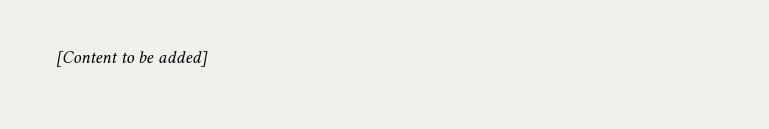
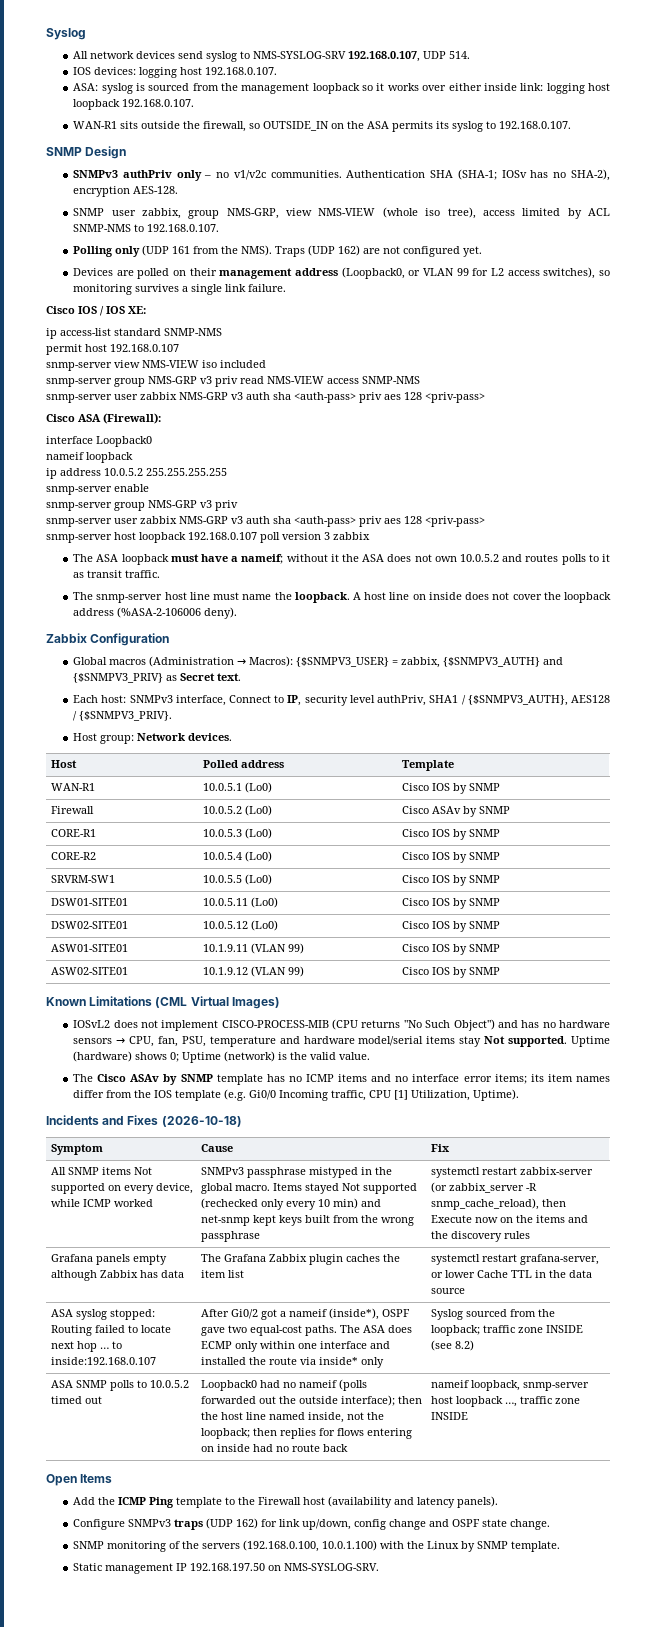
[56,51,209,67] [Content to be added] -> [46,28,86,40] [73,51,471,62] [73,67,278,78] [73,83,610,94] [73,99,195,110] [73,121,572,132] [46,146,127,159] [73,169,610,181] [73,186,179,197] [73,207,610,219] [73,224,220,232] [73,245,483,257] [73,267,610,279] [73,284,287,295] [46,306,146,316] [46,328,222,339] [46,344,179,355] [46,360,266,371] [46,376,420,387] [46,392,485,403] [46,413,161,424] [46,436,152,447] [46,452,133,463] [46,468,227,479] [46,484,149,495] [46,500,238,511] [46,516,485,527] [46,532,370,543] [73,554,610,565] [73,570,161,578] [73,592,612,603] [73,607,238,619] [46,633,170,646] [73,656,564,668] [73,673,242,683] [73,695,610,706] [73,711,173,721] [73,733,233,744] [50,760,77,768] [202,760,284,768] [401,760,454,771] [50,783,95,791] [202,782,272,793] [401,783,500,794] [50,806,94,814] [202,805,272,816] [401,806,510,817] [50,829,96,837] [202,828,272,839] [401,829,500,840] [50,852,96,860] [202,851,272,862] [401,852,500,863] [50,875,115,883] [202,874,272,885] [401,875,500,886] [50,898,128,906] [202,897,278,908] [401,898,500,909] [50,921,128,929] [202,920,278,931] [401,921,500,932] [50,944,128,952] [202,943,304,954] [401,944,500,955] [50,967,128,975] [202,966,304,977] [401,967,500,978] [46,996,280,1009] [73,1019,610,1031] [73,1036,610,1047] [73,1051,371,1063] [73,1074,611,1085] [73,1089,520,1101] [46,1115,242,1127] [50,1144,103,1155] [200,1144,233,1152] [430,1144,450,1152] [50,1167,152,1175] [50,1183,193,1194] [50,1199,153,1207] [200,1167,392,1178] [200,1183,417,1194] [200,1198,381,1210] [200,1215,414,1226] [200,1231,260,1242] [430,1167,593,1178] [430,1182,537,1193] [430,1198,566,1210] [430,1215,588,1223] [430,1231,530,1242] [50,1254,167,1265] [50,1270,184,1281] [200,1254,400,1265] [200,1270,244,1278] [430,1254,599,1265] [430,1270,592,1278] [430,1288,465,1294] [50,1309,155,1320] [50,1325,171,1336] [50,1341,122,1352] [50,1357,156,1365] [200,1308,410,1320] [200,1325,412,1336] [200,1341,390,1352] [200,1357,384,1368] [430,1309,555,1320] [430,1325,583,1336] [430,1340,474,1351] [50,1380,189,1391] [50,1396,102,1404] [200,1379,367,1391] [200,1395,422,1406] [200,1412,384,1423] [200,1428,412,1439] [200,1444,348,1452] [430,1380,589,1391] [430,1396,580,1407] [430,1412,468,1420] [46,1474,113,1486] [73,1496,499,1508] [73,1518,551,1530] [73,1540,561,1552] [73,1563,380,1574] Syslog // All network devices send syslog to NMS-SYSLOG-SRV 192.168.0.107, UDP 514. // IOS devices: logging host 192.168.0.107. // ASA: syslog is sourced from the management loopback so it works over either inside link: logging host loopback 192.168.0.107. // WAN-R1 sits outside the firewall, so OUTSIDE_IN on the ASA permits its syslog to 192.168.0.107. // SNMP Design // SNMPv3 authPriv only – no v1/v2c communities. Authentication SHA (SHA-1; IOSv has no SHA-2), encryption AES-128. // SNMP user zabbix, group NMS-GRP, view NMS-VIEW (whole iso tree), access limited by ACL SNMP-NMS to 192.168.0.107. // Polling only (UDP 161 from the NMS). Traps (UDP 162) are not configured yet. // Devices are polled on their management address (Loopback0, or VLAN 99 for L2 access switches), so monitoring survives a single link failure. // Cisco IOS / IOS XE: // ip access-list standard SNMP-NMS // permit host 192.168.0.107 // snmp-server view NMS-VIEW iso included // snmp-server group NMS-GRP v3 priv read NMS-VIEW access SNMP-NMS // snmp-server user zabbix NMS-GRP v3 auth sha <auth-pass> priv aes 128 <priv-pass> // Cisco ASA (Firewall): // interface Loopback0 // nameif loopback // ip address 10.0.5.2 255.255.255.255 // snmp-server enable // snmp-server group NMS-GRP v3 priv // snmp-server user zabbix NMS-GRP v3 auth sha <auth-pass> priv aes 128 <priv-pass> // snmp-server host loopback 192.168.0.107 poll version 3 zabbix // The ASA loopback must have a nameif; without it the ASA does not own 10.0.5.2 and routes polls to it as transit traffic. // The snmp-server host line must name the loopback. A host line on inside does not cover the loopback address (%ASA-2-106006 deny). // Zabbix Configuration // Global macros (Administration → Macros): {$SNMPV3_USER} = zabbix, {$SNMPV3_AUTH} and {$SNMPV3_PRIV} as Secret text. // Each host: SNMPv3 interface, Connect to IP, security level authPriv, SHA1 / {$SNMPV3_AUTH}, AES128 / {$SNMPV3_PRIV}. // Host group: Network devices. // Host | Polled address | Template // WAN-R1 | 10.0.5.1 (Lo0) | Cisco IOS by SNMP // Firewall | 10.0.5.2 (Lo0) | Cisco ASAv by SNMP // CORE-R1 | 10.0.5.3 (Lo0) | Cisco IOS by SNMP // CORE-R2 | 10.0.5.4 (Lo0) | Cisco IOS by SNMP // SRVRM-SW1 | 10.0.5.5 (Lo0) | Cisco IOS by SNMP // DSW01-SITE01 | 10.0.5.11 (Lo0) | Cisco IOS by SNMP // DSW02-SITE01 | 10.0.5.12 (Lo0) | Cisco IOS by SNMP // ASW01-SITE01 | 10.1.9.11 (VLAN 99) | Cisco IOS by SNMP // ASW02-SITE01 | 10.1.9.12 (VLAN 99) | Cisco IOS by SNMP // Known Limitations (CML Virtual Images) // IOSvL2 does not implement CISCO-PROCESS-MIB (CPU returns "No Such Object") and has no hardware sensors → CPU, fan, PSU, temperature and hardware model/serial items stay Not supported. Uptime (hardware) shows 0; Uptime (network) is the valid value. // The Cisco ASAv by SNMP template has no ICMP items and no interface error items; its item names differ from the IOS template (e.g. Gi0/0 Incoming traffic, CPU [1] Utilization, Uptime). // Incidents and Fixes (2026-10-18) // Symptom | Cause | Fix // All SNMP items Not supported on every device, while ICMP worked | SNMPv3 passphrase mistyped in the global macro. Items stayed Not supported (rechecked only every 10 min) and net-snmp kept keys built from the wrong passphrase | systemctl restart zabbix-server (or zabbix_server -R snmp_cache_reload), then Execute now on the items and the discovery rules // Grafana panels empty although Zabbix has data | The Grafana Zabbix plugin caches the item list | systemctl restart grafana-server, or lower Cache TTL in the data source // ASA syslog stopped: Routing failed to locate next hop … to inside:192.168.0.107 | After Gi0/2 got a nameif (inside*), OSPF gave two equal-cost paths. The ASA does ECMP only within one interface and installed the route via inside* only | Syslog sourced from the loopback; traffic zone INSIDE (see 8.2) // ASA SNMP polls to 10.0.5.2 timed out | Loopback0 had no nameif (polls forwarded out the outside interface); then the host line named inside, not the loopback; then replies for flows entering on inside had no route back | nameif loopback, snmp-server host loopback …, traffic zone INSIDE // Open Items // Add the ICMP Ping template to the Firewall host (availability and latency panels). // Configure SNMPv3 traps (UDP 162) for link up/down, config change and OSPF state change. // SNMP monitoring of the servers (192.168.0.100, 10.0.1.100) with the Linux by SNMP template. // Static management IP 192.168.197.50 on NMS-SYSLOG-SRV.

